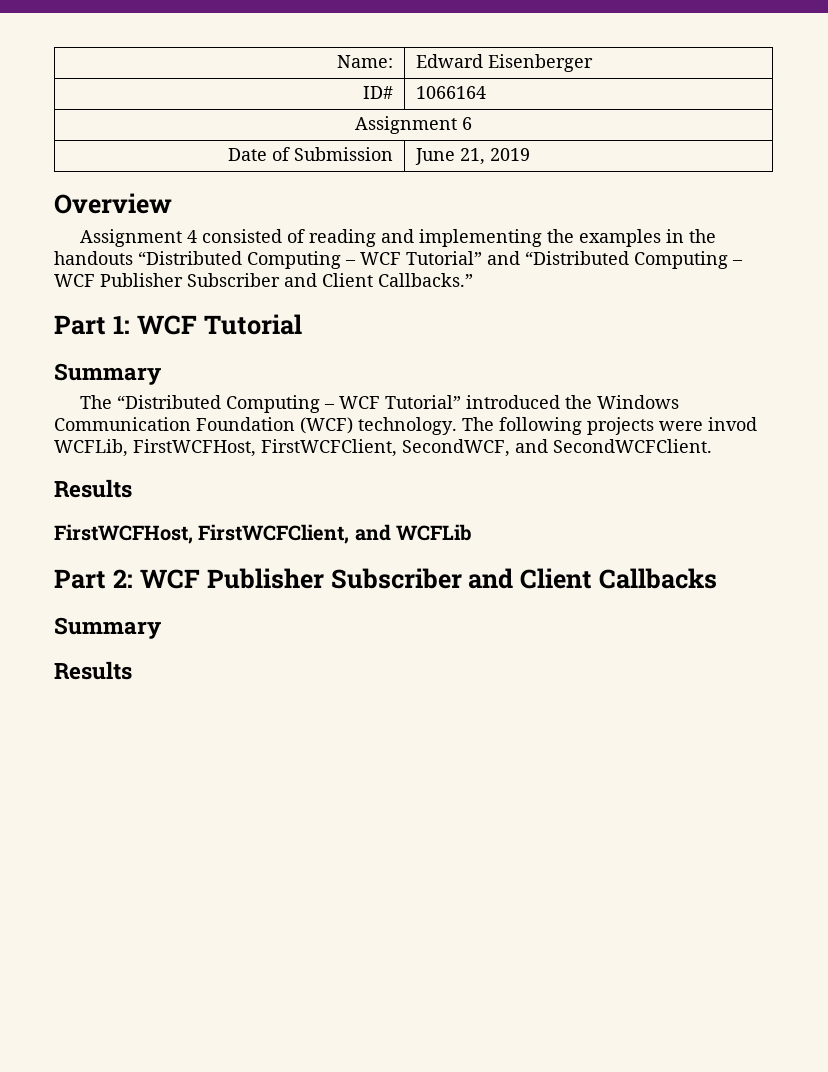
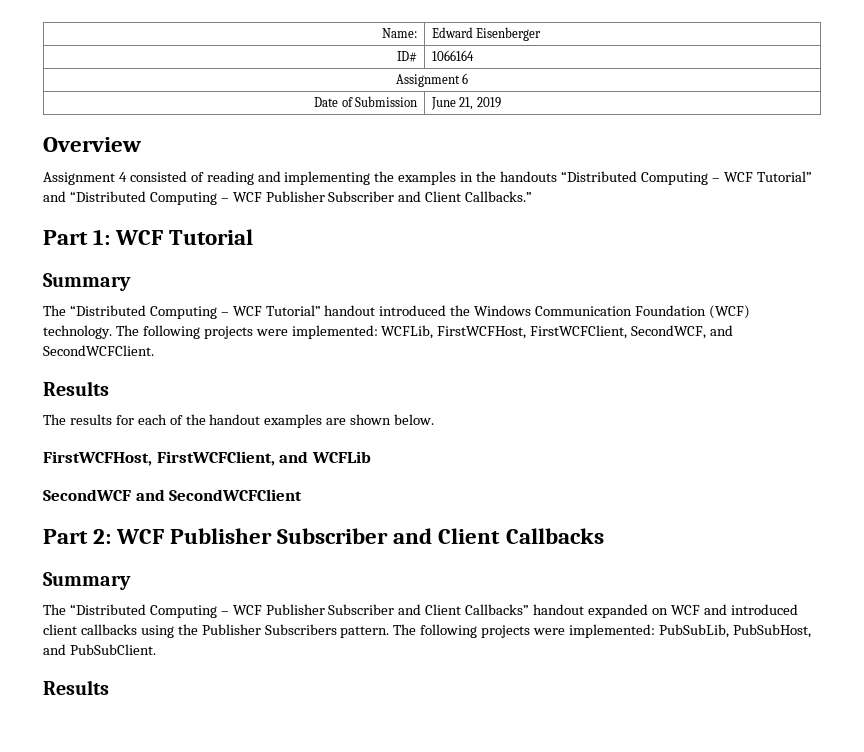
(462, 402) none -> [324,305,376,316] handout
[708,417,757,431] invod -> [291,325,378,339] implemented:
(132, 488) none -> [43,414,435,428] // The results for each of the handout examples are shown below.
(473, 532) none -> [43,489,303,501] // SecondWCF and SecondWCFClient
(161, 628) none -> [43,604,798,618] [43,624,811,638] [43,644,156,655] // The “Distributed Computing – WCF Publisher Subscriber and Client Callbacks” handout expanded on WCF and introduced client callbacks using the Publisher Subscribers pattern. The following projects were implemented: PubSubLib, PubSubHost, and PubSubClient.

